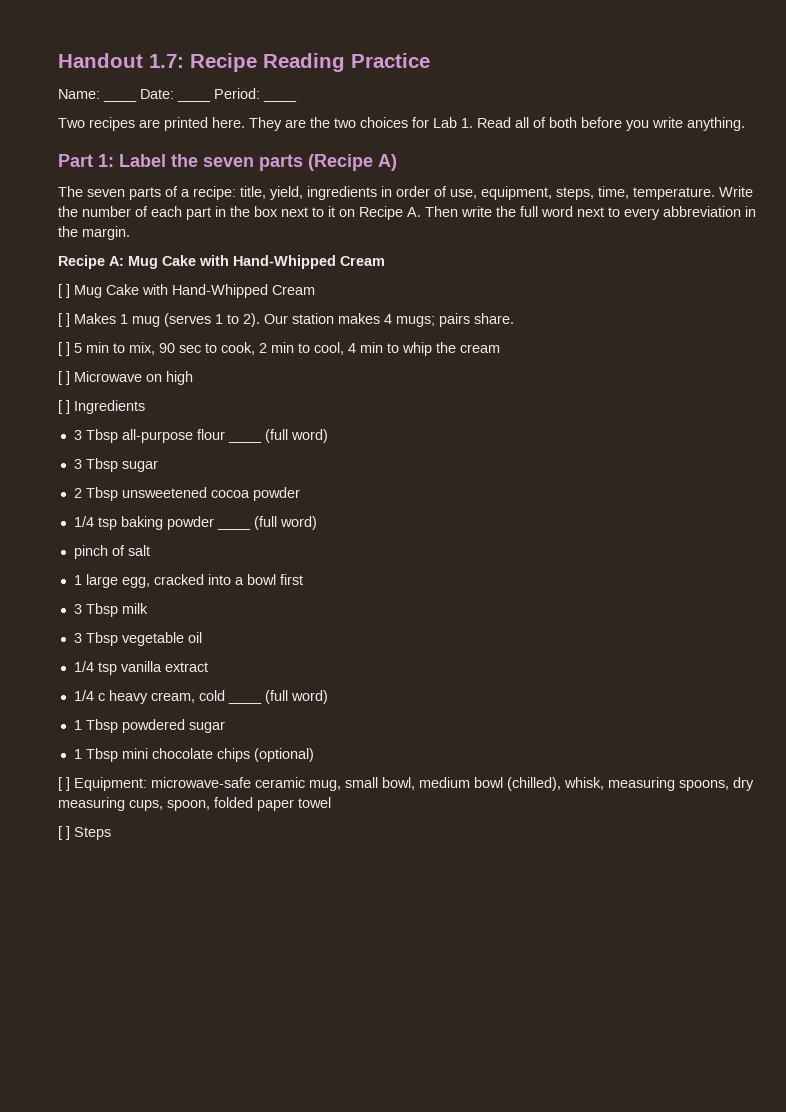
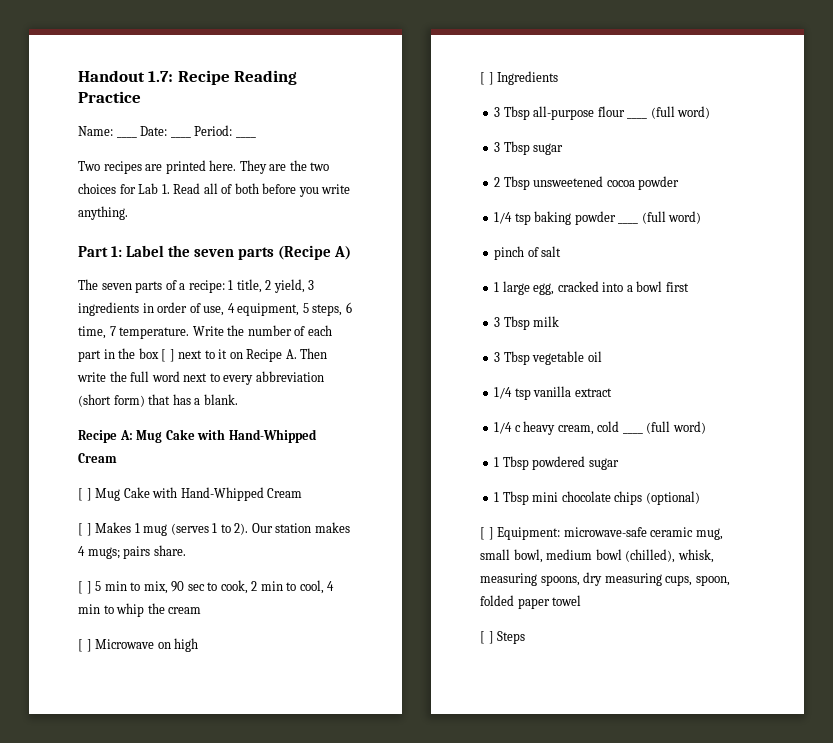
[240,186,303,200] title, yield, -> [228,279,315,293] 1 title, 2 yield, 3
[481,186,629,200] equipment, steps, time, -> [227,302,352,316] [78,326,116,339] 4 equipment, 5 steps, 6 time, 7
(278, 211) none -> [161,349,175,362] [ ]
[745,206,756,217] [58,226,130,240] in the margin. -> [78,394,238,407] (short form) that has a blank.

